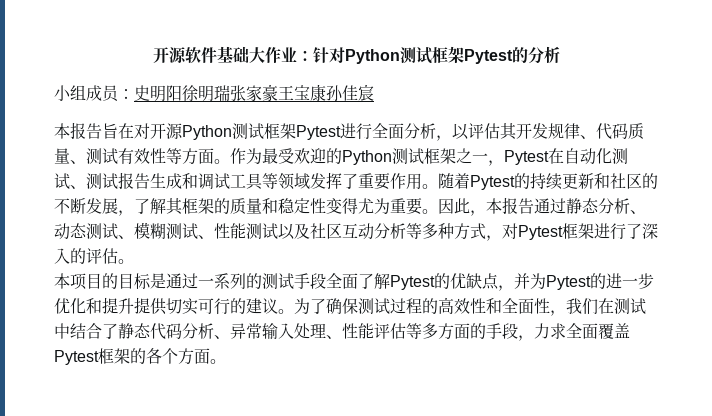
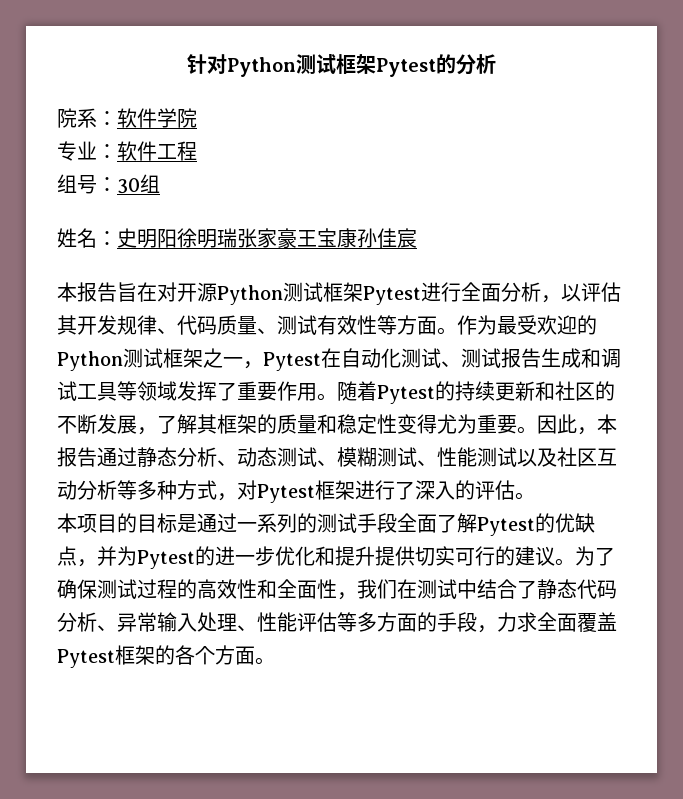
[152,46,313,64] 开源软件基础大作业： -> (187, 64) none
[54,85,119,102] 小组成员 -> [57,108,197,128] [57,141,197,161] [57,174,160,194] [57,228,97,248] 院系：软件学院 // 专业：软件工程 // 组号：30组 // 姓名

